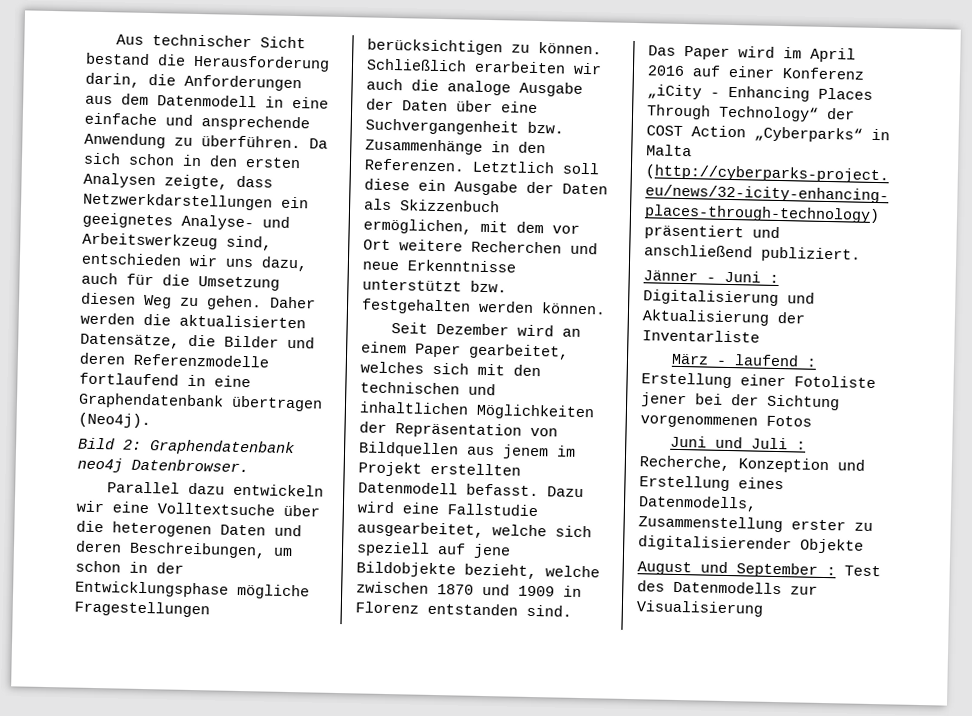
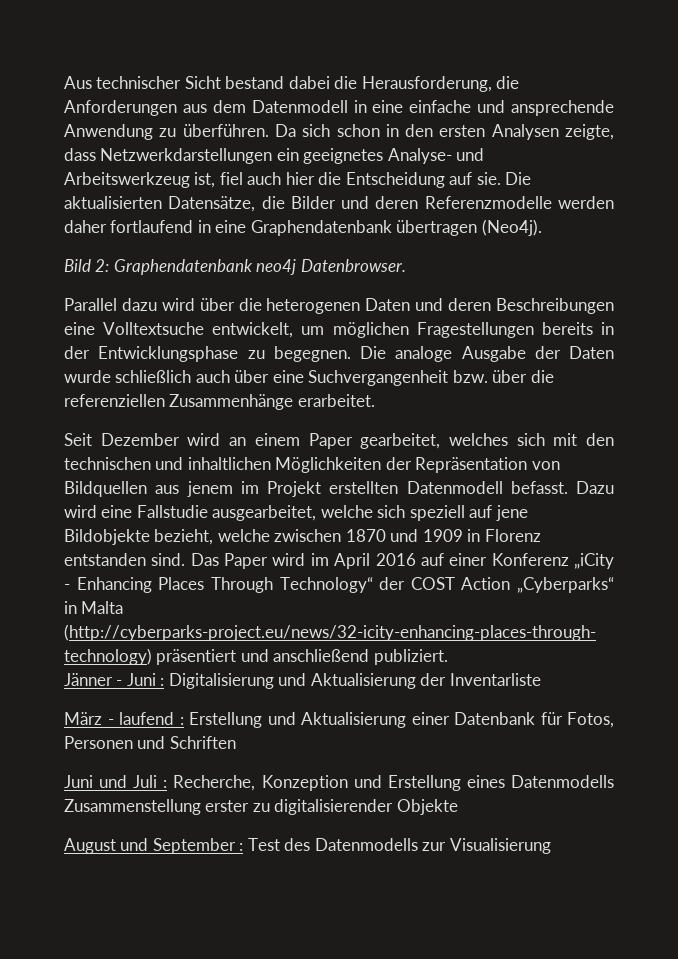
[157,54,330,72] [85,72,140,88] die Herausforderung darin, -> [288,76,492,92] dabei die Herausforderung,
[226,235,272,251] [81,252,308,272] [81,272,280,291] [81,292,316,311] [80,312,171,326] sind, entschieden wir uns dazu, auch für die Umsetzung diesen Weg zu gehen. Daher werden die -> [194,172,532,188] ist, fiel auch hier die Entscheidung auf sie. Die
(269, 360) none -> [558,196,614,209] [64,220,107,233] werden daher
[232,483,324,497] [76,500,275,516] entwickeln wir eine Volltextsuche -> [161,298,195,311] wird
[129,541,293,559] [75,560,184,574] [75,580,310,600] [74,600,210,618] [367,38,602,56] [366,58,602,75] [366,78,439,91] Beschreibungen, um schon in der Entwicklungsphase mögliche Fragestellungen berücksichtigen zu können. Schließlich erarbeiten wir auch die -> [496,298,615,314] [64,322,614,338] [64,346,386,362] Beschreibungen eine Volltextsuche entwickelt, um möglichen Fragestellungen bereits in der Entwicklungsphase zu begegnen. Die
(448, 106) none -> [64,370,230,383] wurde schließlich auch
[365,138,546,155] [364,158,600,175] [364,178,608,196] [364,198,500,213] [363,218,580,235] [363,239,598,255] [362,259,516,273] [362,279,507,293] [361,298,606,315] Zusammenhänge in den Referenzen. Letztlich soll diese ein Ausgabe der Daten als Skizzenbuch ermöglichen, mit dem vor Ort weitere Recherchen und neue Erkenntnisse unterstützt bzw. festgehalten werden können. -> [492,370,554,383] [64,394,375,410] über die referenziellen Zusammenhänge erarbeitet.
[740,374,876,389] [641,392,840,411] [640,414,812,429] einer Fotoliste jener bei der Sichtung vorgenommenen Fotos -> [267,712,614,728] [64,736,236,749] und Aktualisierung einer Datenbank für Fotos, Personen und Schriften
[638,495,757,512] Datenmodells, -> [510,775,614,788] Datenmodells

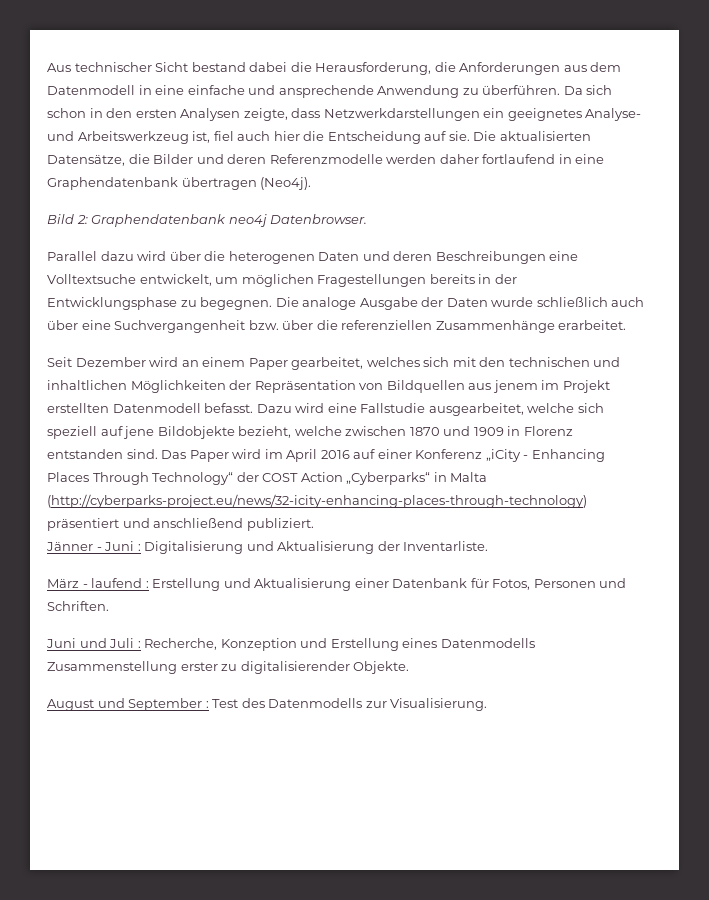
[449,673,541,686] Inventarliste -> [403,541,489,551] Inventarliste.
[169,736,236,749] Schriften -> [47,601,109,611] Schriften.
[396,799,458,815] Objekte -> [353,661,410,674] Objekte.
[449,838,551,854] Visualisierung -> [390,698,488,711] Visualisierung.

